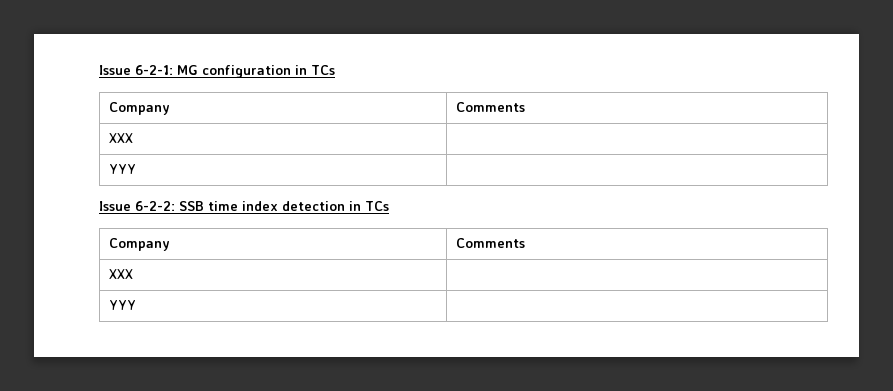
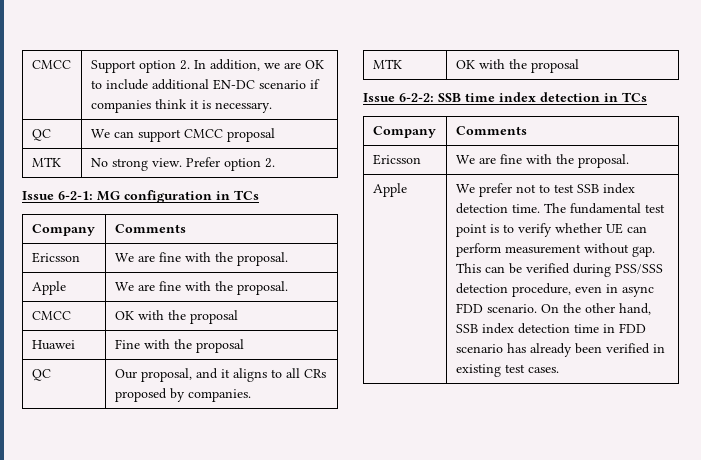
(99, 70) none -> [31,60,71,69] [90,59,324,73] [90,79,320,90] [90,99,272,113] [31,129,51,141] [90,128,275,142] [31,157,61,167] [90,157,275,171] CMCC | Support option 2. In addition, we are OK to include additional EN-DC scenario if companies think it is necessary. // QC | We can support CMCC proposal // MTK | No strong view. Prefer option 2. //
[109,133,134,143] [109,164,137,174] XXX | // YYY | -> [31,252,80,263] [114,252,288,266] [31,281,66,295] [114,281,288,295] [31,311,71,320] [114,310,238,324] [31,340,75,350] [114,339,244,353] [31,369,51,381] [114,368,326,382] [114,388,251,402] [372,59,402,69] [455,59,579,73] Ericsson | We are fine with the proposal. // Apple | We are fine with the proposal. // CMCC | OK with the proposal // Huawei | Fine with the proposal // QC | Our proposal, and it aligns to all CRs proposed by companies. // MTK | OK with the proposal
[109,269,134,279] [109,300,137,310] XXX | // YYY | -> [372,154,421,165] [455,154,629,168] [372,183,407,197] [455,183,635,197] [455,203,665,214] [455,223,647,237] [455,243,655,257] [455,263,663,277] [455,283,654,297] [455,303,651,315] [455,323,646,334] [455,343,665,357] [455,364,559,377] Ericsson | We are fine with the proposal. // Apple | We prefer not to test SSB index detection time. The fundamental test point is to verify whether UE can perform measurement without gap. This can be verified during PSS/SSS detection procedure, even in async FDD scenario. On the other hand, SSB index detection time in FDD scenario has already been verified in existing test cases.

